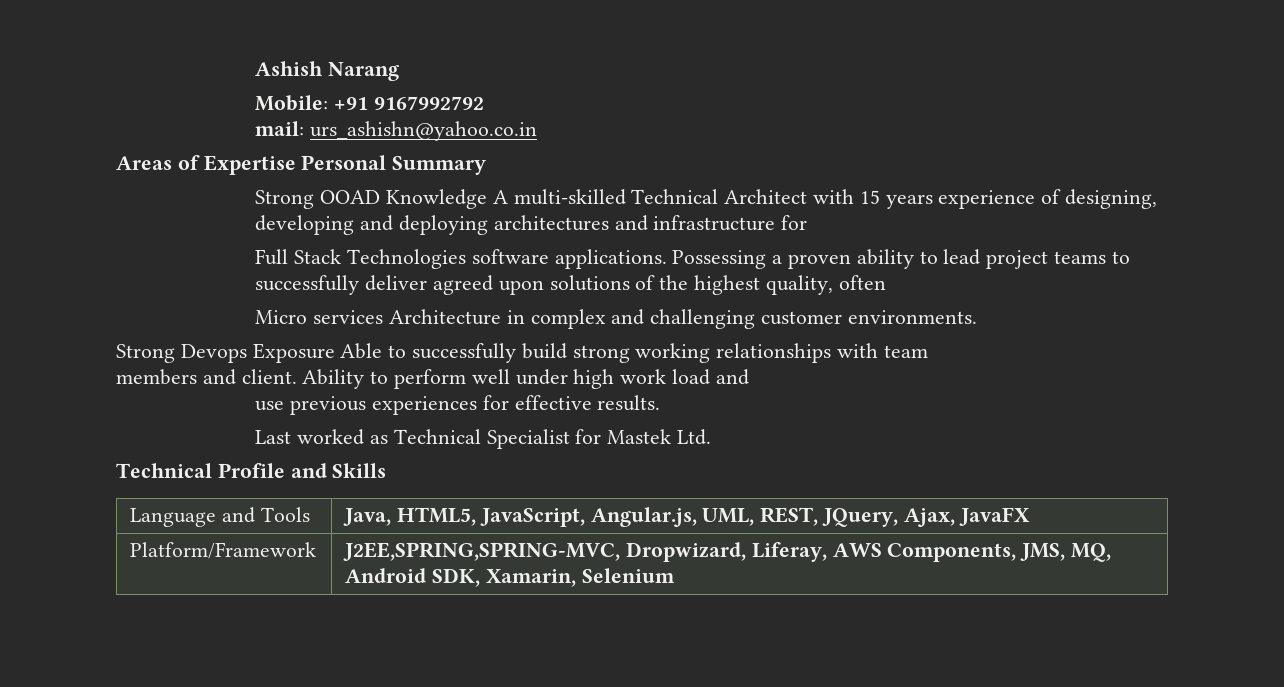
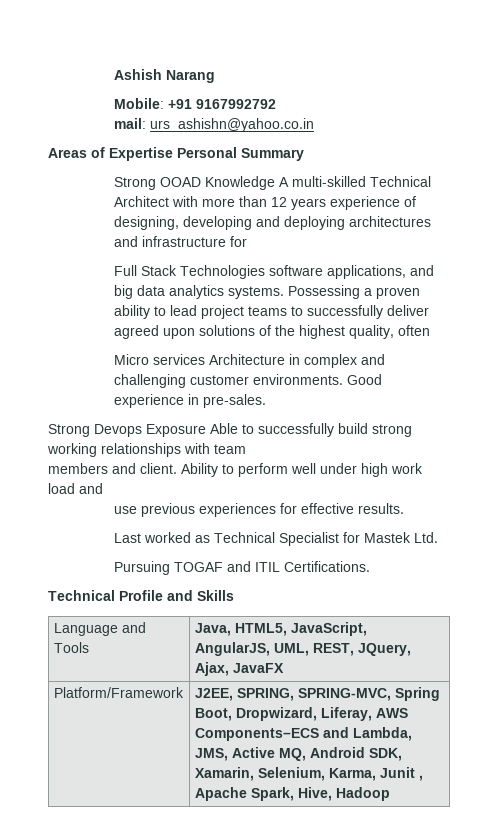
[859,190,880,204] 15 -> [202,196,288,207] more than 12
[554,249,667,269] applications. -> [327,265,435,279] [114,285,285,299] applications, and big data analytics systems.
(977, 317) none -> [347,374,383,385] [114,394,267,408] Good experience in pre-sales.
(712, 437) none -> [114,561,371,575] // Pursuing TOGAF and ITIL Certifications.
[590,507,697,527] Angular.js, -> [194,642,270,656] AngularJS,
[343,542,1111,562] [345,568,675,587] J2EE,SPRING,SPRING-MVC, Dropwizard, Liferay, AWS Components, JMS, MQ, Android SDK, Xamarin, Selenium -> [194,687,440,701] [194,707,408,721] [194,727,412,741] [194,747,402,761] [194,767,423,781] [194,787,390,801] J2EE, SPRING, SPRING-MVC, Spring Boot, Dropwizard, Liferay, AWS Components–ECS and Lambda, JMS, Active MQ, Android SDK, Xamarin, Selenium, Karma, Junit , Apache Spark, Hive, Hadoop

